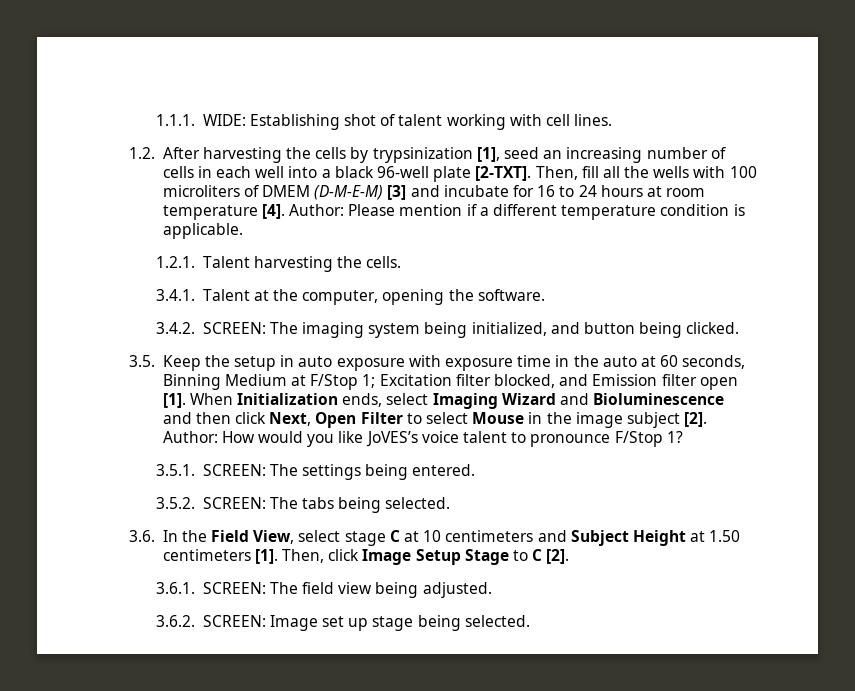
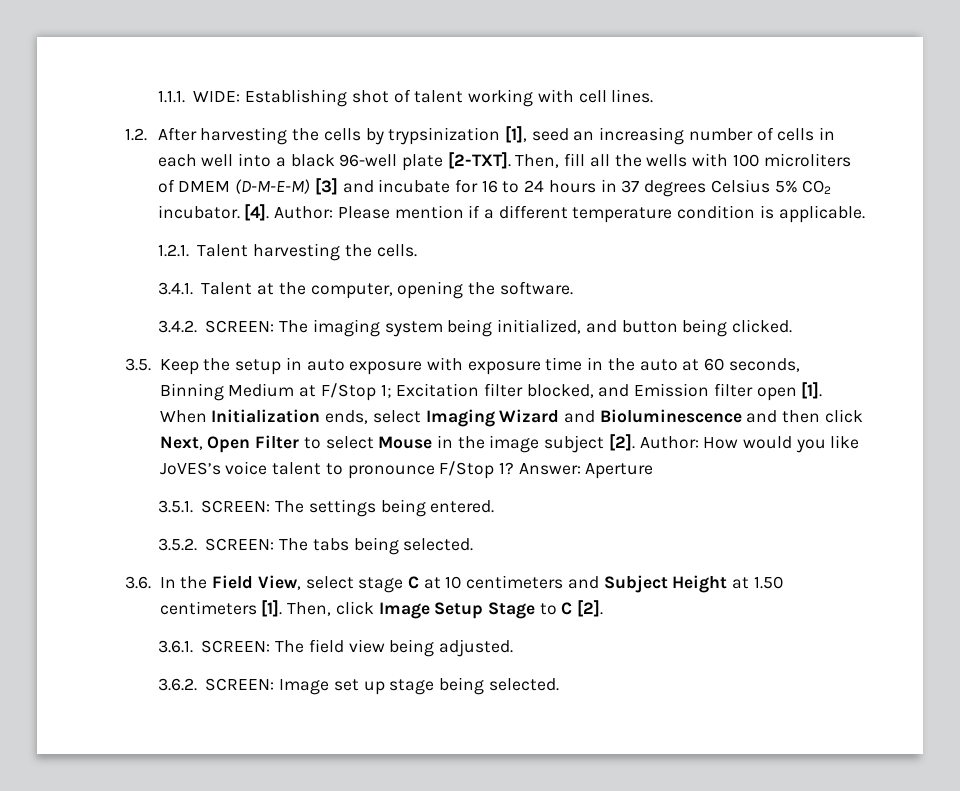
[646,186,706,197] [162,205,258,220] at room temperature -> [600,179,832,197] [157,205,240,219] in 37 degrees Celsius 5% CO2 incubator.
(683, 437) none -> [518,463,654,479] Answer: Aperture

